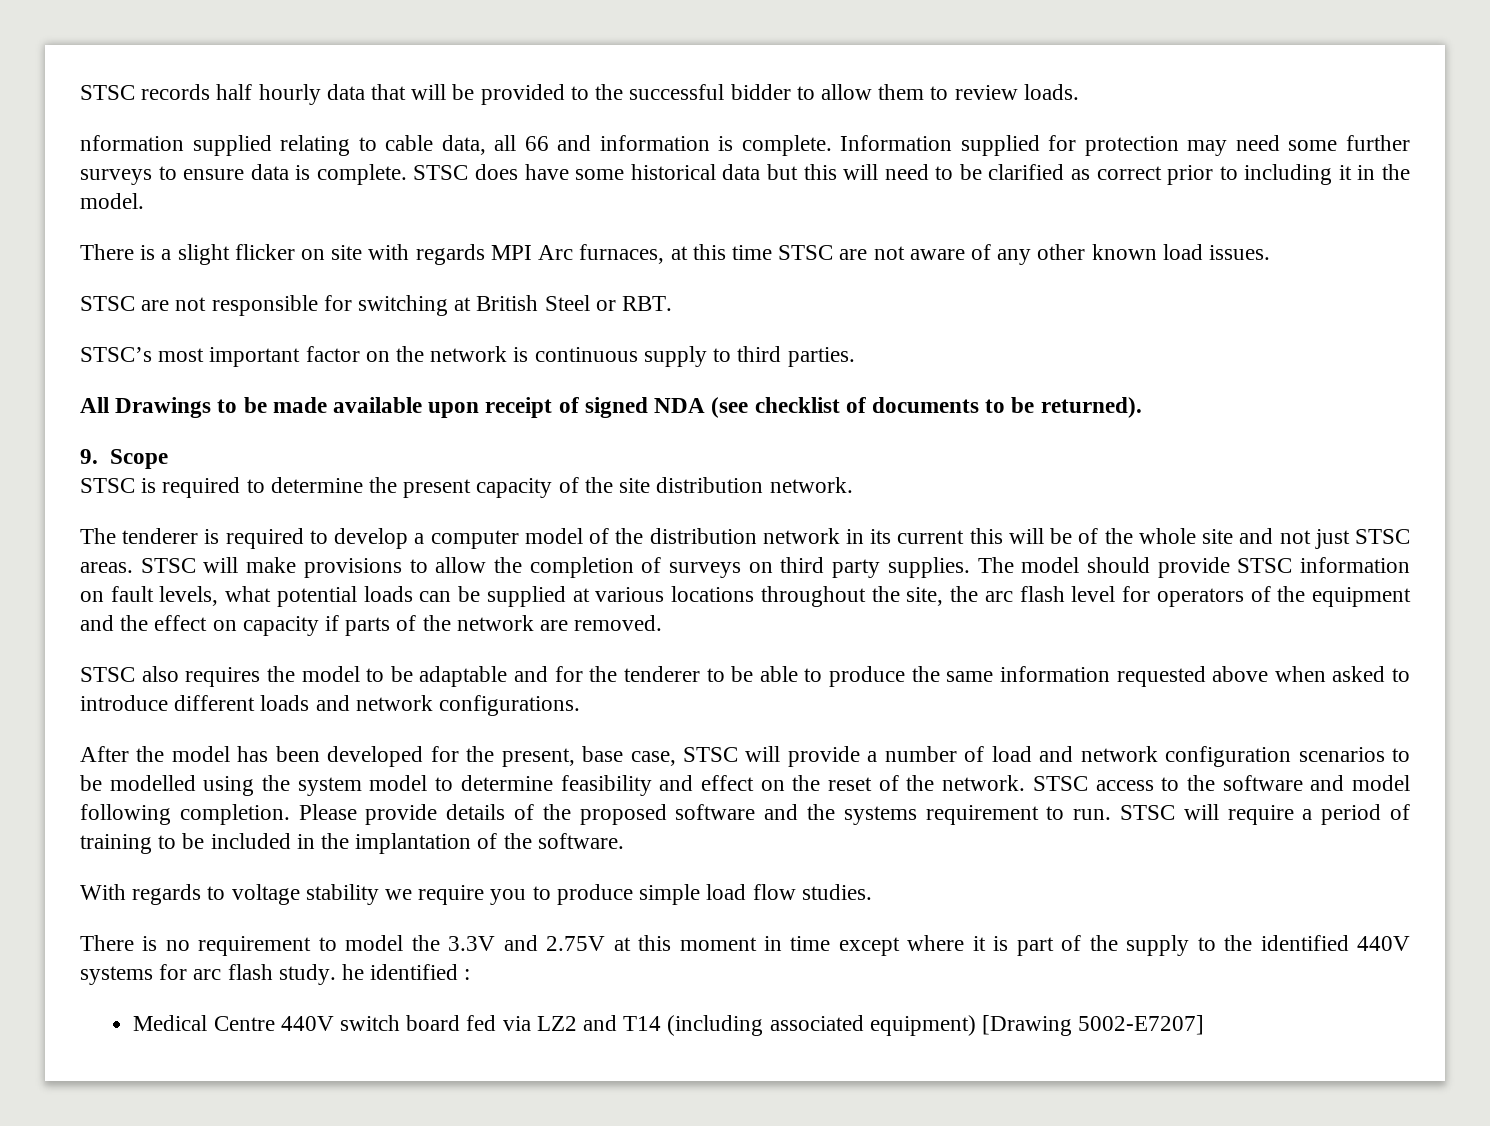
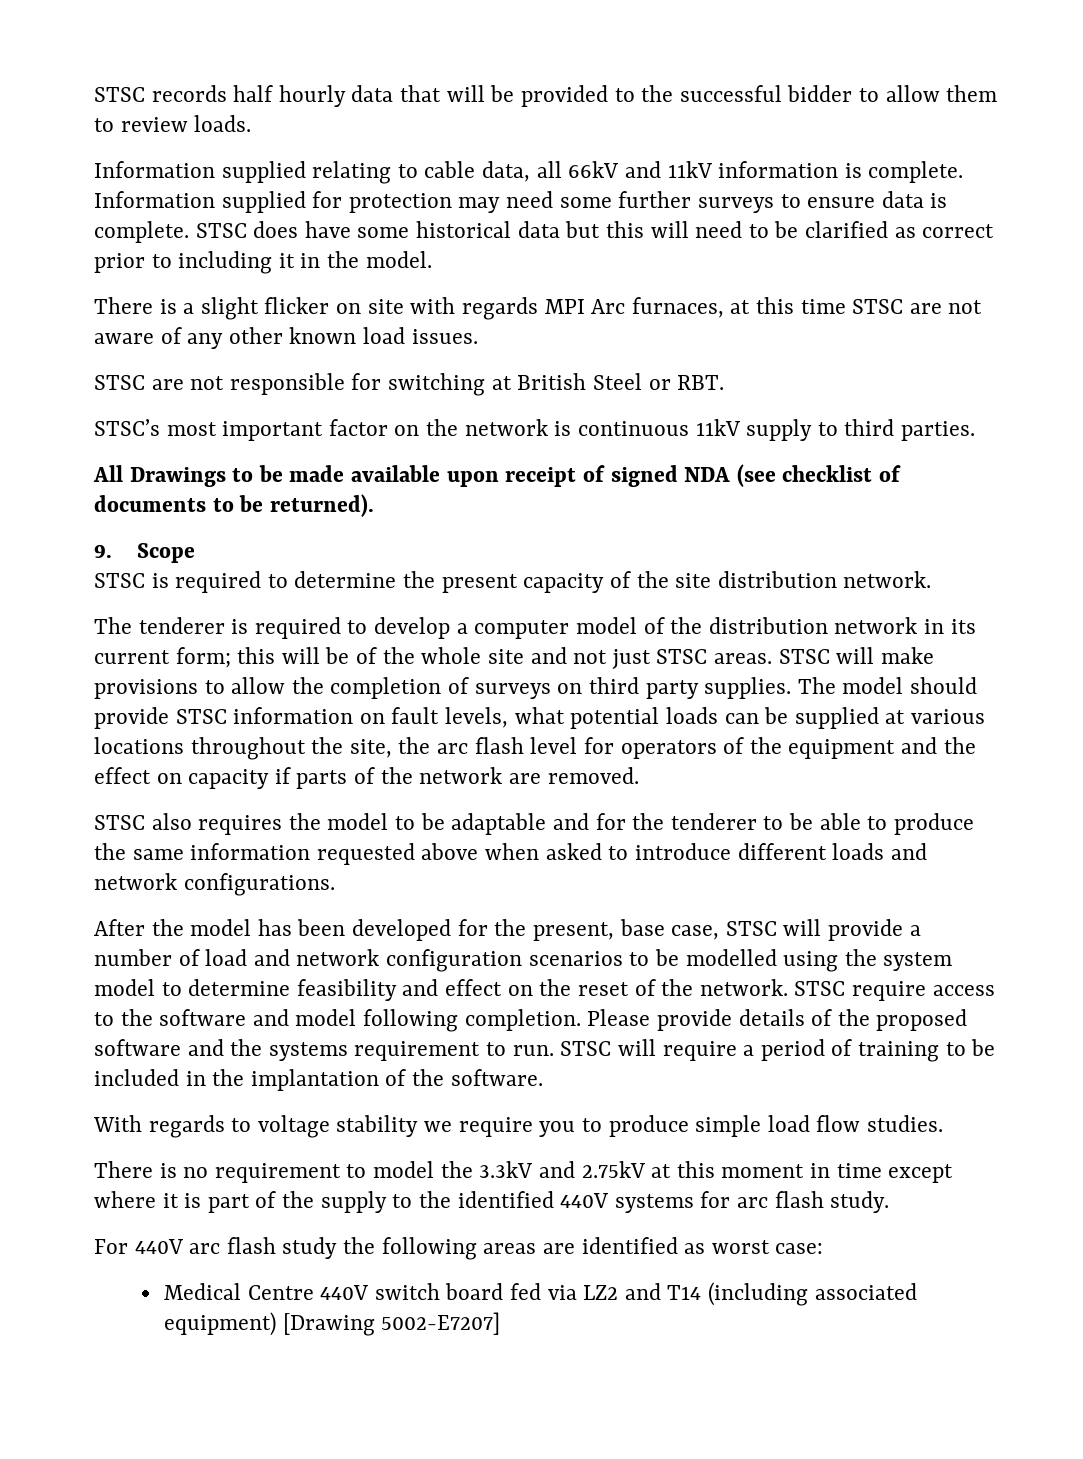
[80,135,184,151] nformation -> [94,161,215,178] Information
[524,135,592,151] 66 and -> [568,161,712,178] 66kV and 11kV
(638, 354) none -> [695,419,740,436] 11kV
(965, 537) none -> [175,647,231,668] form;
(1088, 783) none -> [851,981,926,1001] require
[448,935,606,951] 3.3V and 2.75V -> [479,1161,645,1178] 3.3kV and 2.75kV
[342,964,471,980] he identified : -> [94,1237,824,1260] // For 440V arc flash study the following areas are identified as worst case:

